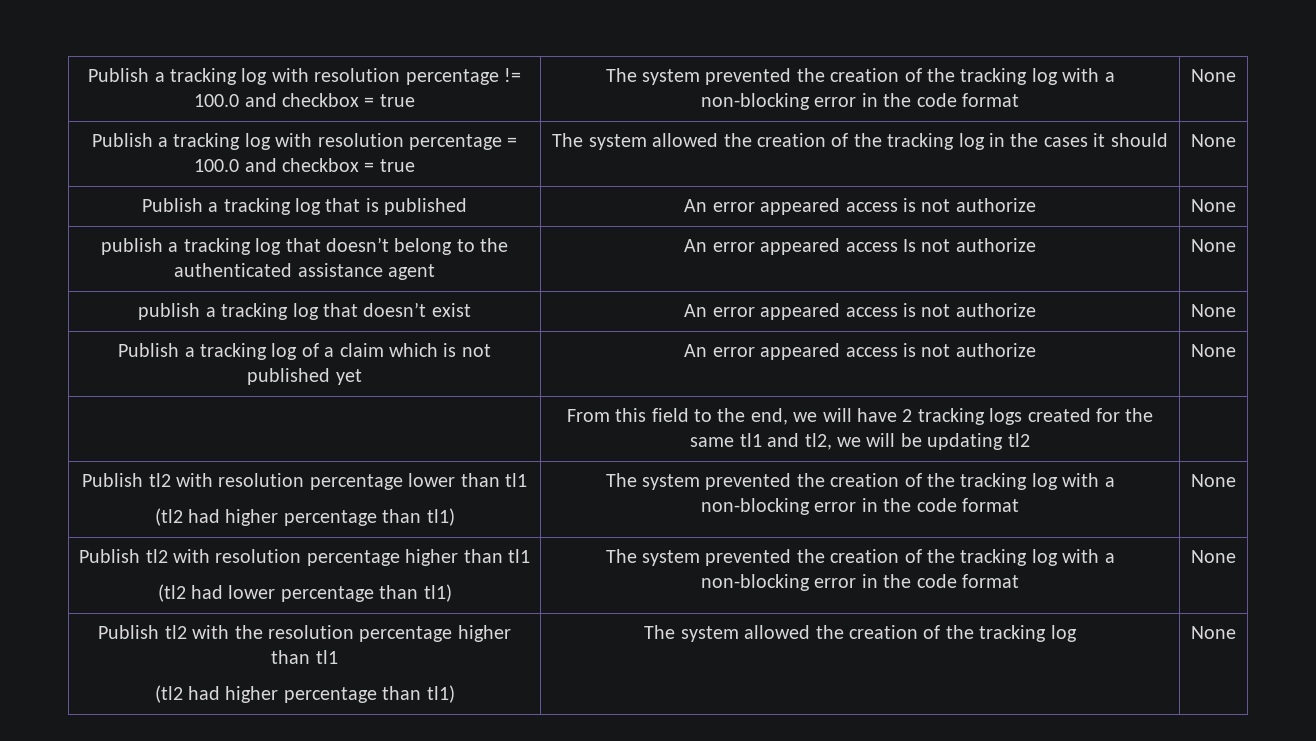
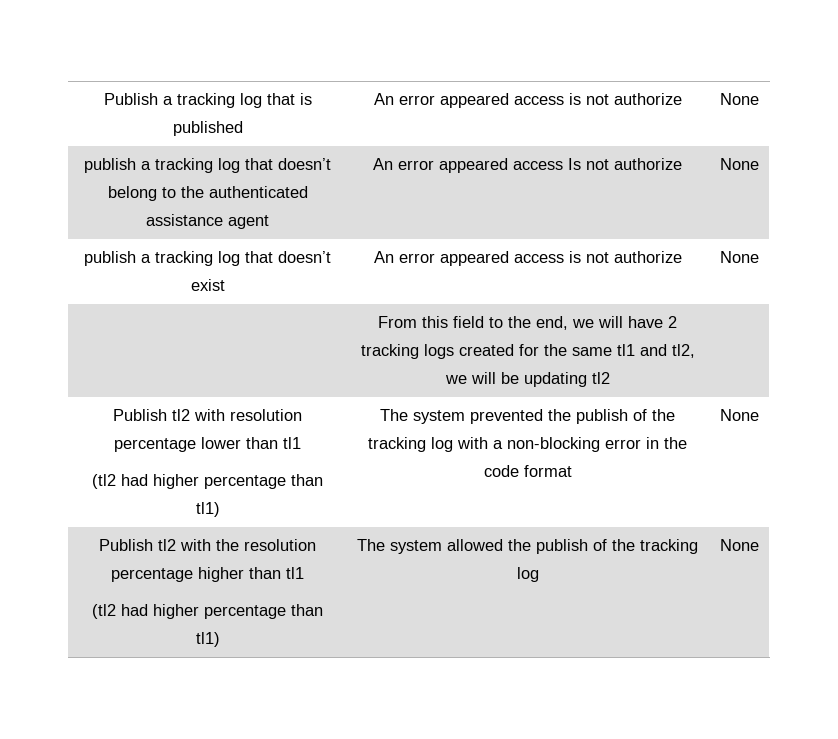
[88,68,521,85] [194,93,415,107] [605,68,1115,85] [701,93,1019,110] [1191,69,1236,82] [91,133,518,150] [194,158,415,172] [552,133,1168,150] [1191,134,1236,147] [141,198,321,215] Publish a tracking log with resolution percentage != 100.0 and checkbox = true | The system prevented the creation of the tracking log with a non-blocking error in the code format | None // Publish a tracking log with resolution percentage = 100.0 and checkbox = true | The system allowed the creation of the tracking log in the cases it should | None // Publish a tracking log -> [103,93,262,108] Publish a tracking log
[118,343,491,360] [247,368,362,385] [684,343,1036,360] [1191,344,1236,357] // Publish a tracking log of a claim which is not published yet | An error appeared access is not authorize | None -> (759, 257) none
[830,473,1115,490] [701,498,1019,515] [1191,474,1236,487] [79,549,530,566] [157,584,452,602] [605,549,900,566] creation of the tracking log with a non-blocking error in the code format | None // Publish tl2 with resolution percentage higher than tl1 // (tl2 had lower percentage than tl1) | The system prevented the creation -> [576,409,628,424] publish
[849,625,918,639] creation -> [536,539,588,554] publish

